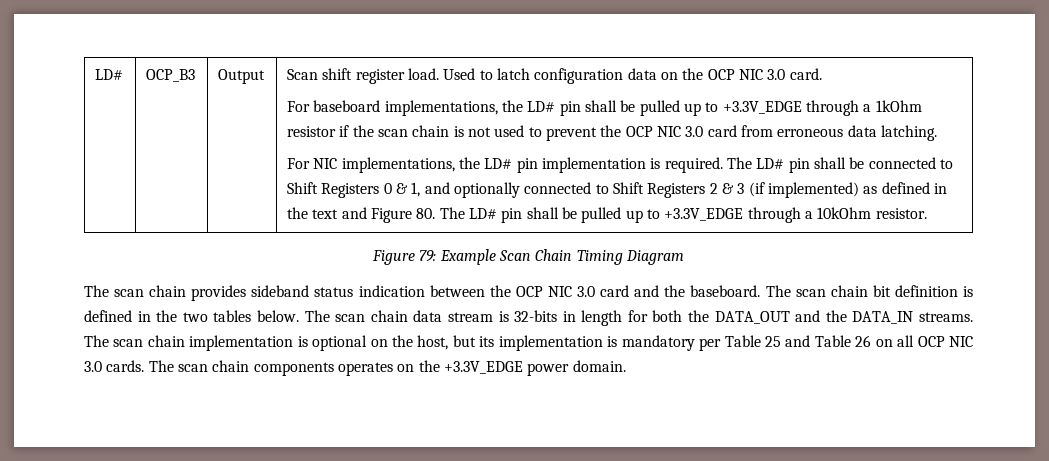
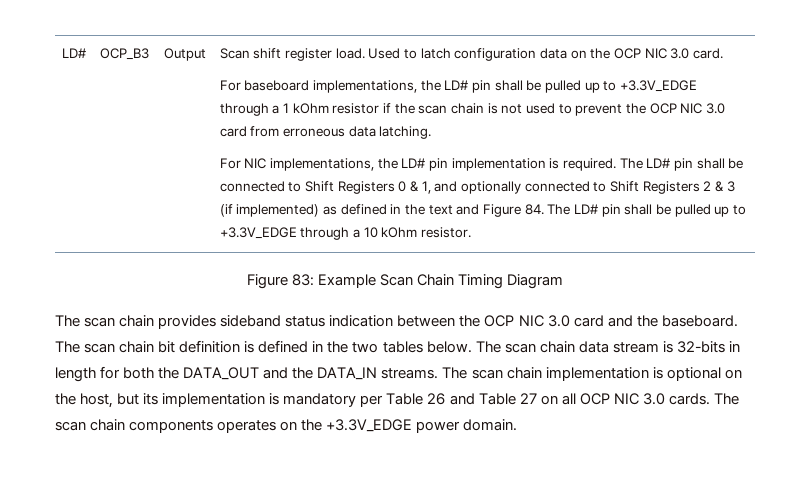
[875,100,922,112] 1kOhm -> [283,103,329,114] 1 kOhm
[416,208,436,219] 80. -> [524,204,544,215] 84.
[817,207,872,219] 10kOhm -> [363,227,418,238] 10 kOhm
[419,250,437,262] 79: -> [291,274,314,286] 83:
[764,336,781,347] 25 -> [427,393,446,405] 26
[855,335,872,347] 26 -> [519,393,537,404] 27

